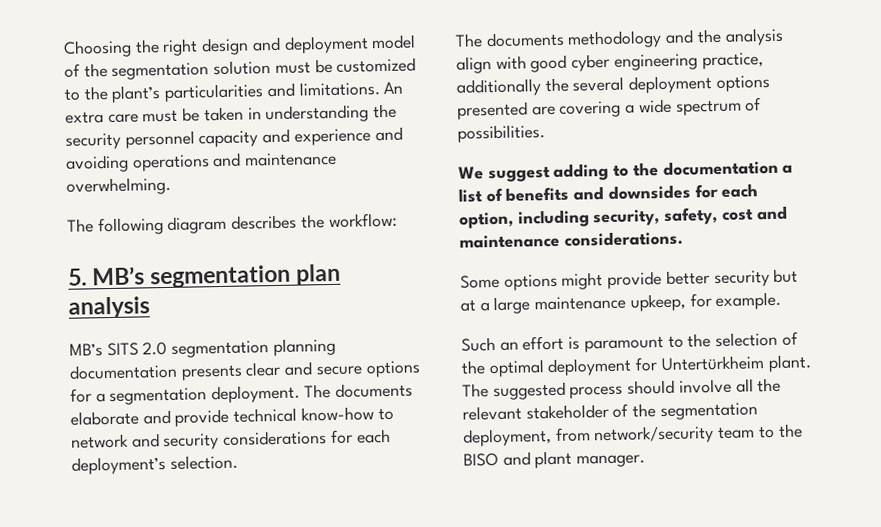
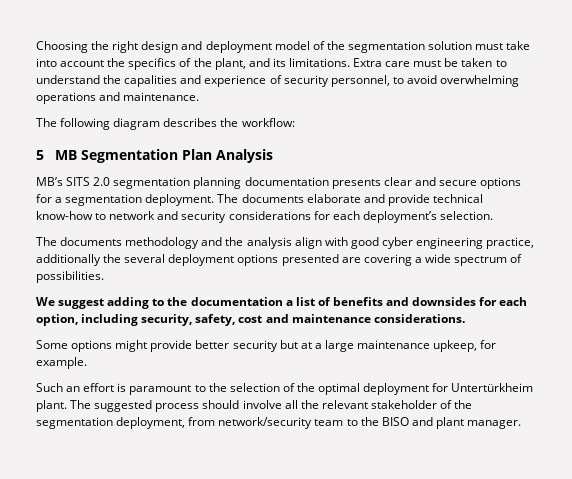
[314,57,417,74] [64,81,404,103] [65,103,398,124] [65,126,403,150] [65,151,338,173] [66,176,171,196] be customized to the plant’s particularities and limitations. An extra care must be taken in understanding the security personnel capacity and experience and avoiding operations and maintenance overwhelming. -> [506,41,531,50] [36,58,507,70] [36,75,520,87] [36,92,200,104] take into account the specifics of the plant, and its limitations. Extra care must be taken to understand the capalities and experience of security personnel, to avoid overwhelming operations and maintenance.
[68,263,342,289] [68,296,150,319] 5. MB’s segmentation plan analysis -> [36,149,274,163] 5 MB Segmentation Plan Analysis

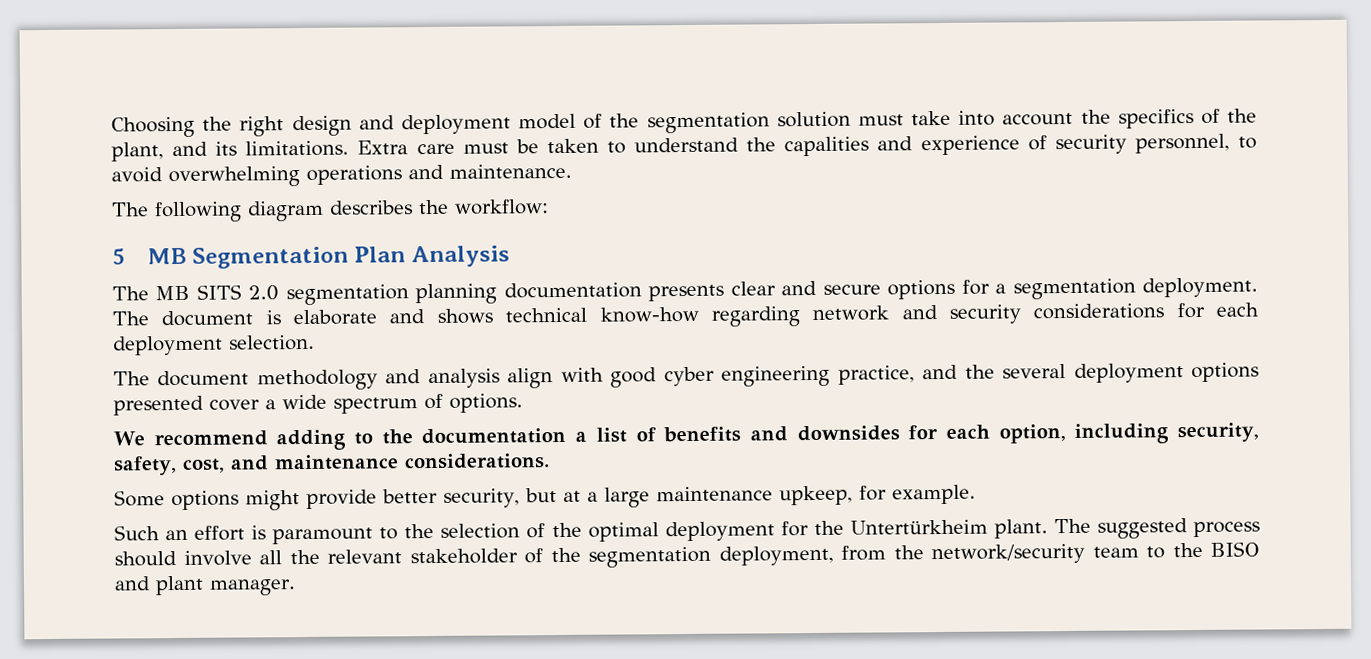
[36,177,63,186] MB’s -> [112,285,191,301] The MB
[241,194,304,203] documents -> [161,310,281,327] document is
[387,194,430,206] provide -> [436,308,493,324] shows
[95,213,107,220] to -> [710,306,800,327] regarding
[362,211,437,223] deployment’s -> [113,335,223,356] deployment
[60,237,123,246] documents -> [157,370,250,387] document
[225,237,244,246] the -> (422, 376) none
[36,254,101,266] additionally -> [922,364,959,380] and
[341,254,412,266] are covering -> [209,399,260,411] cover
[36,271,104,283] possibilities. -> [449,393,523,413] options.
[58,298,105,309] suggest -> [153,430,268,447] recommend
[238,315,263,323] cost -> [182,458,225,473] cost,
[232,340,278,352] security -> [443,488,520,508] security,
(449, 387) none -> [813,520,844,536] the
(216, 421) none -> [893,545,924,560] the

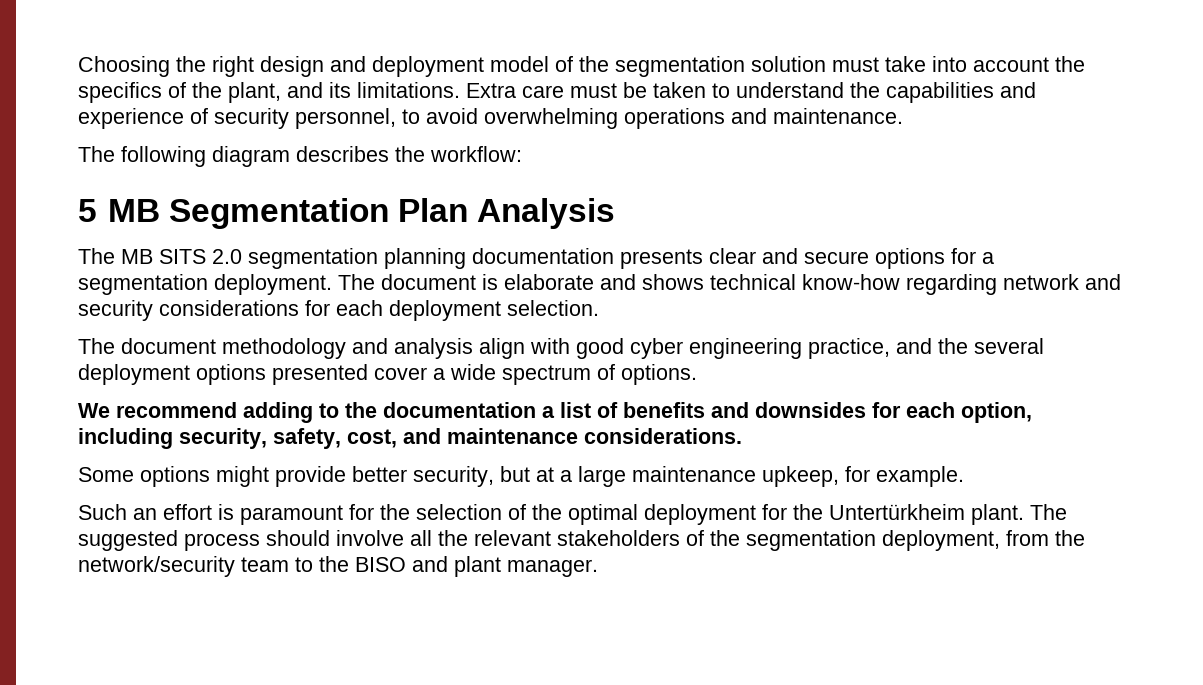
[784,136,870,157] capalities -> [886,82,994,103] capabilities
[379,527,399,540] to -> [349,504,374,520] for
[409,548,518,565] stakeholder -> [557,530,680,546] stakeholders

